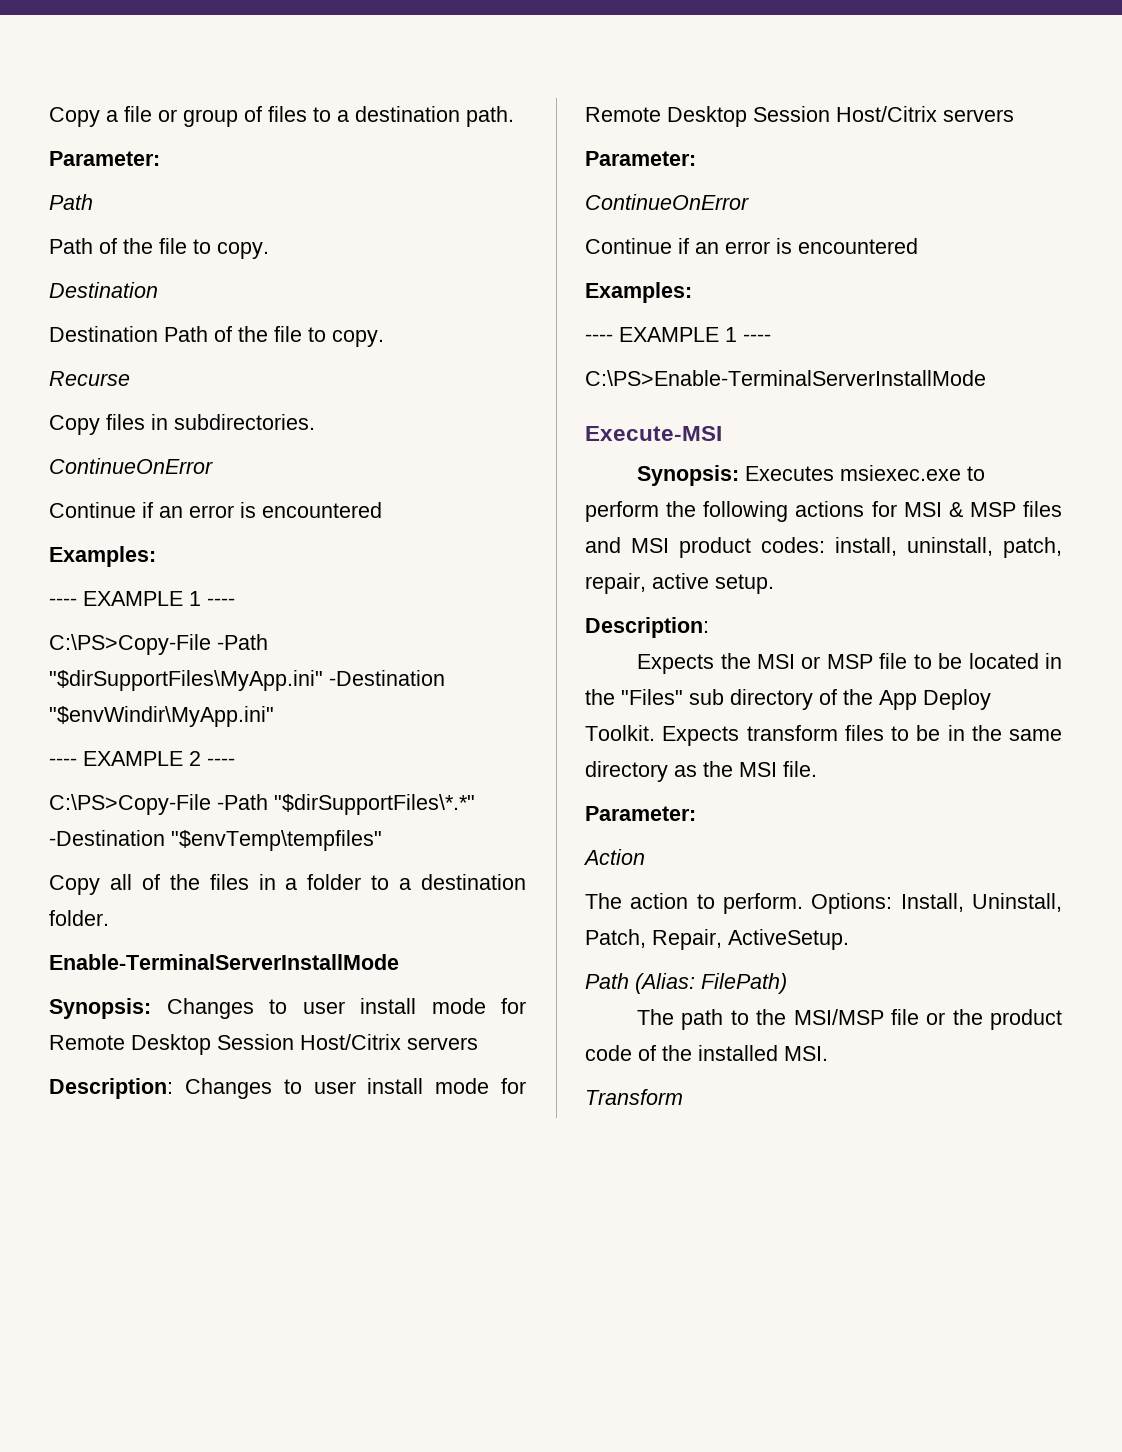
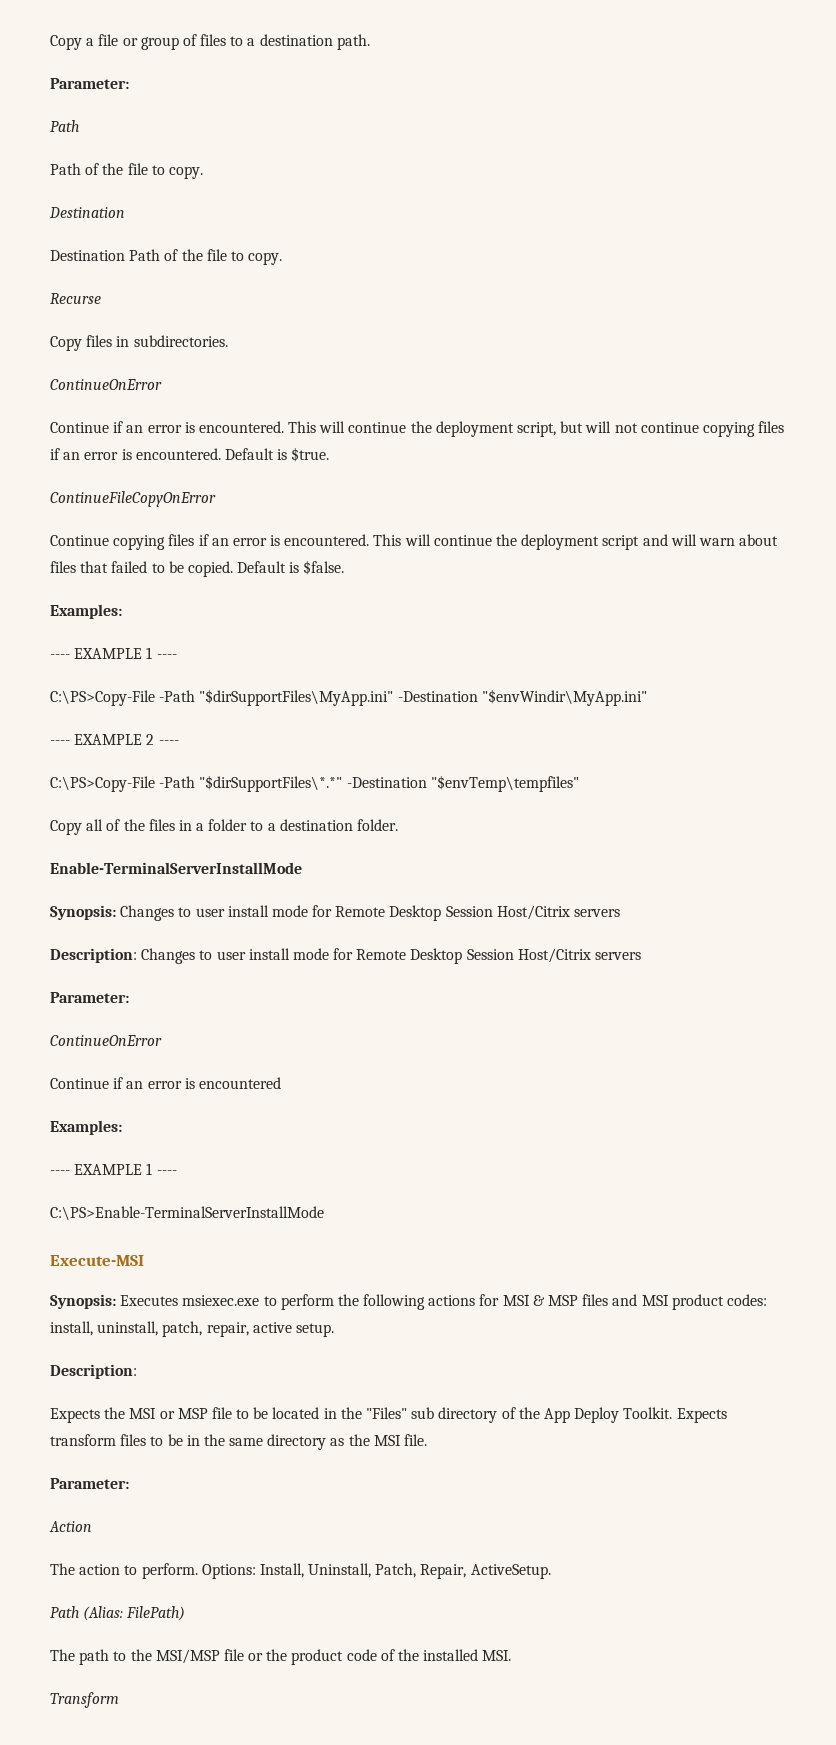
[262,502,382,518] encountered -> [198,421,785,437] [50,447,330,462] [50,491,216,507] [50,534,779,550] [50,560,345,577] encountered. This will continue the deployment script, but will not continue copying files if an error is encountered. Default is $true. // ContinueFileCopyOnError // Continue copying files if an error is encountered. This will continue the deployment script and will warn about files that failed to be copied. Default is $false.

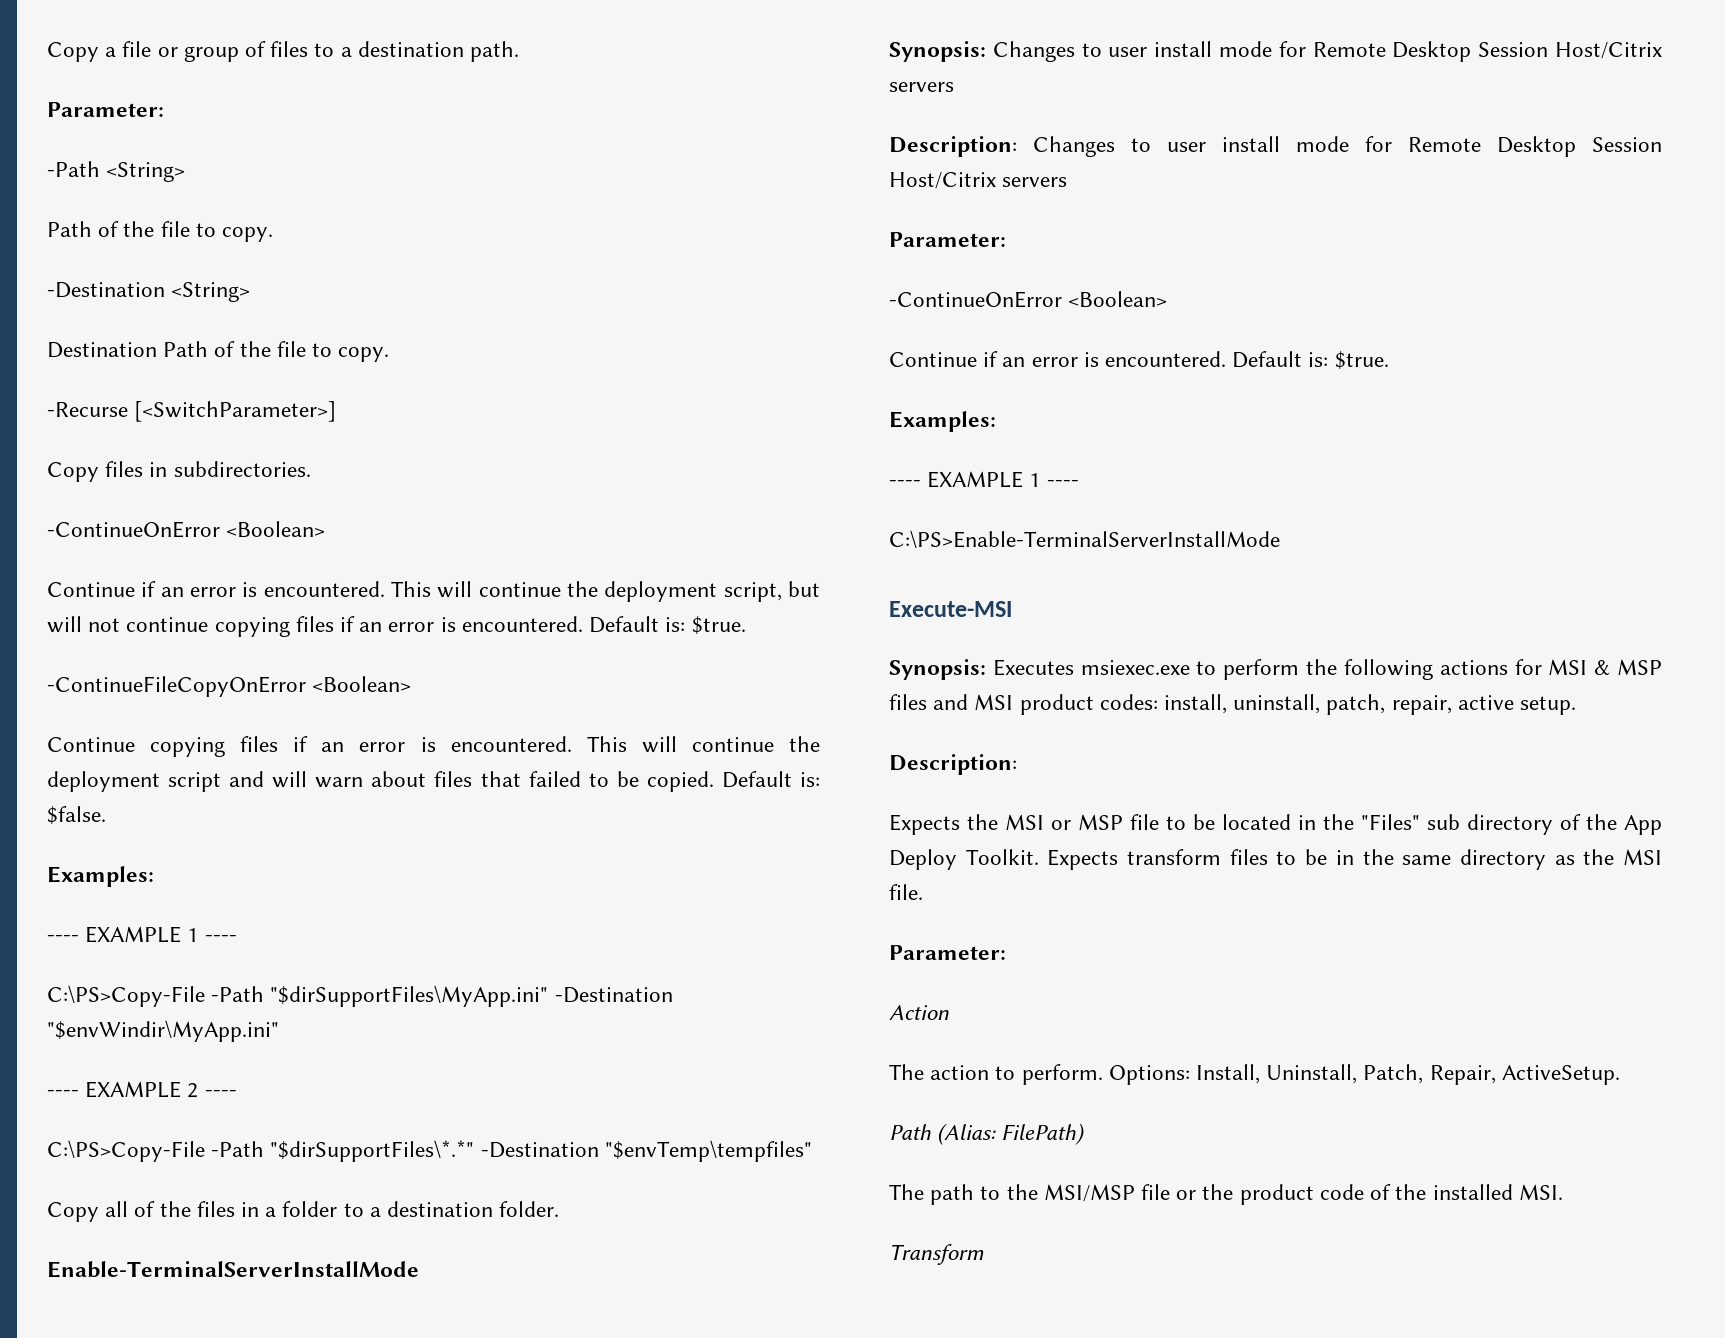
[50,120,79,132] [50,163,203,179] [49,207,125,218] Path // Path of the file to copy. // Destination -> [47,161,186,182] [47,221,274,242] [47,282,251,302] -Path <String> // Path of the file to copy. // -Destination <String>
[50,293,101,304] Recurse -> [47,401,337,422] -Recurse [<SwitchParameter>]
[50,379,162,390] ContinueOnError -> [47,521,326,538] -ContinueOnError <Boolean>
[277,447,330,462] [50,491,216,507] is $true. // ContinueFileCopyOnError -> [665,616,746,635] [47,676,412,697] is: $true. // -ContinueFileCopyOnError <Boolean>
[289,562,300,573] is -> [800,772,821,787] is:
[50,1035,162,1046] [50,1077,281,1089] ContinueOnError // Continue if an error is encountered -> [889,291,1168,308] [889,351,1389,370] -ContinueOnError <Boolean> // Continue if an error is encountered. Default is: $true.

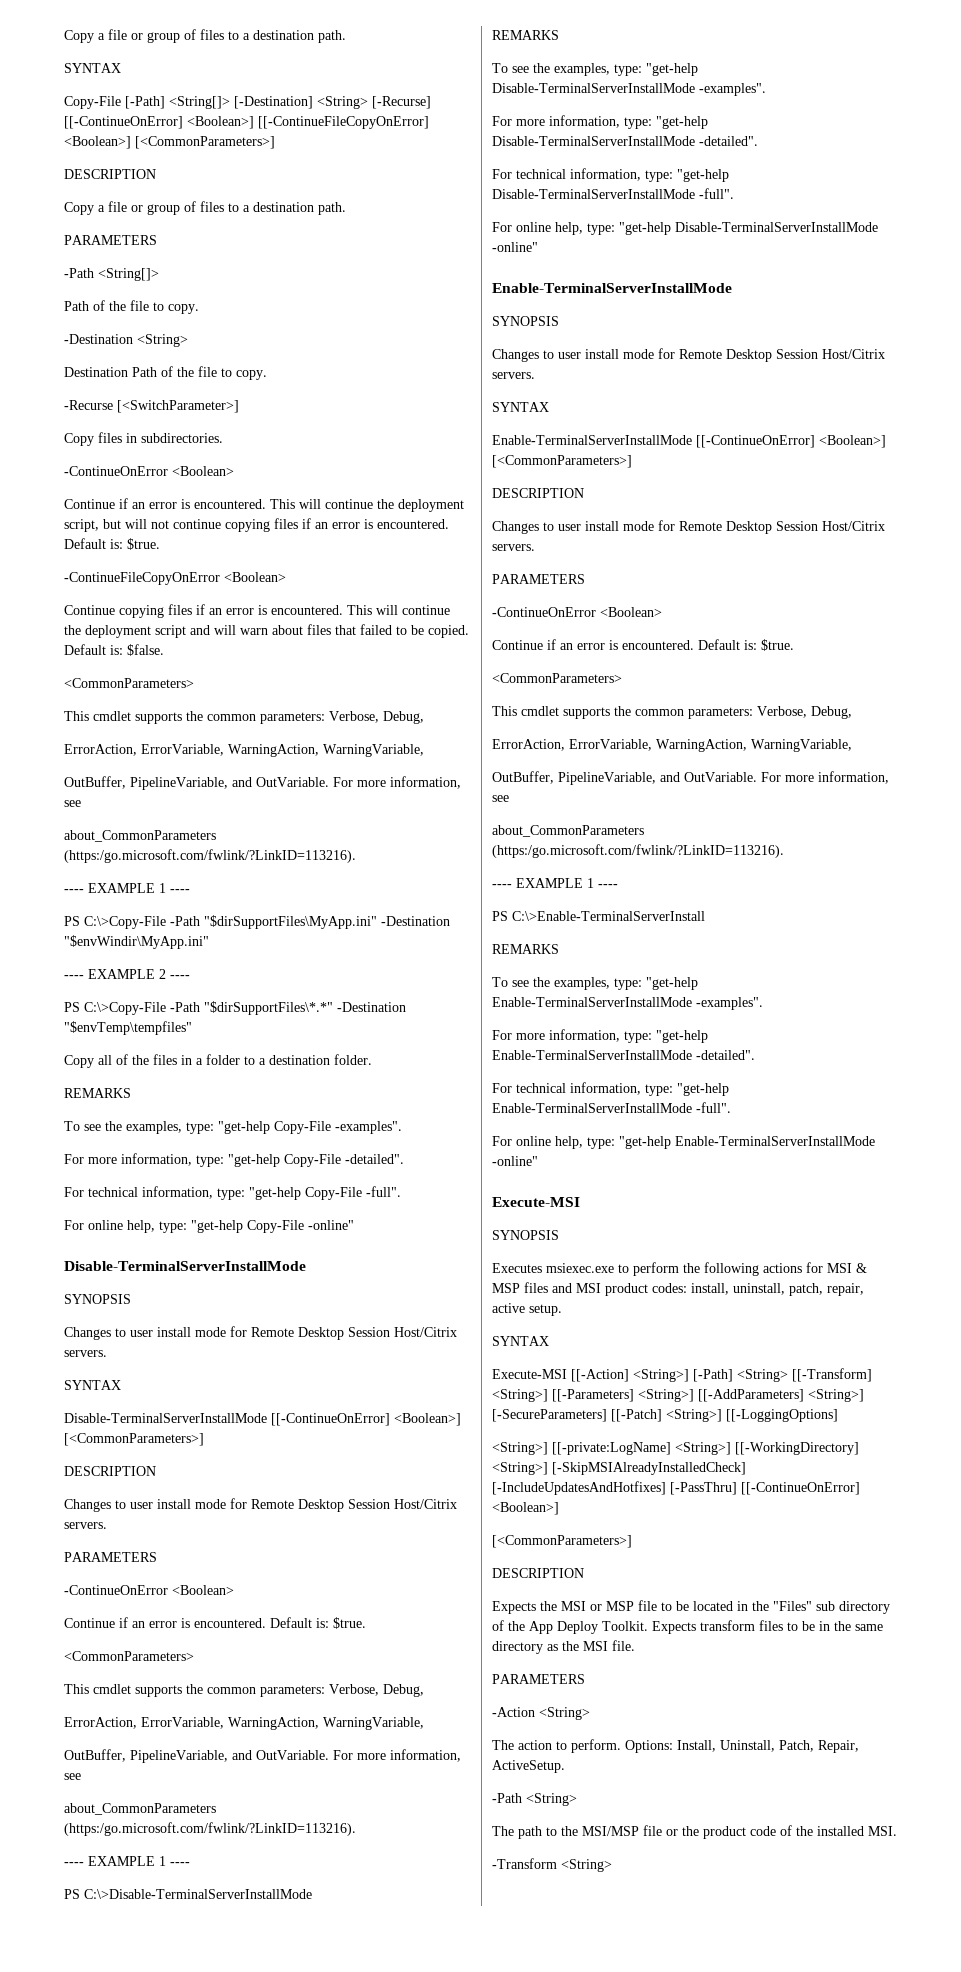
[47,102,164,117] [47,161,186,182] Parameter: // -Path <String> -> [64,63,121,73] [64,96,431,109] [64,116,429,129] [64,136,275,149] [64,169,156,179] [64,201,346,215] [64,235,157,245] [64,268,159,281] SYNTAX // Copy-File [-Path] <String[]> [-Destination] <String> [-Recurse] [[-ContinueOnError] <Boolean>] [[-ContinueFileCopyOnError] <Boolean>] [<CommonParameters>] // DESCRIPTION // Copy a file or group of files to a destination path. // PARAMETERS // -Path <String[]>
[47,866,154,887] [47,926,237,943] [47,985,205,1007] Examples: // ---- EXAMPLE 1 ---- // C:\PS>Copy-File -> [64,678,194,688] [64,711,424,724] [64,744,424,757] [64,776,461,790] [64,800,81,807] [64,830,216,842] [64,849,356,863] [64,883,190,893] [64,916,166,929] <CommonParameters> // This cmdlet supports the common parameters: Verbose, Debug, // ErrorAction, ErrorVariable, WarningAction, WarningVariable, // OutBuffer, PipelineVariable, and OutVariable. For more information, see // about_CommonParameters (https:/go.microsoft.com/fwlink/?LinkID=113216). // ---- EXAMPLE 1 ---- // PS C:\>Copy-File
[47,1140,205,1162] C:\PS>Copy-File -> [64,1002,166,1015] PS C:\>Copy-File
[47,1261,419,1278] [889,41,986,62] Enable-TerminalServerInstallMode // Synopsis: -> [64,1088,131,1098] [64,1121,402,1134] [64,1153,404,1167] [64,1186,401,1200] [64,1220,354,1233] [64,1261,306,1271] [64,1294,131,1304] REMARKS // To see the examples, type: "get-help Copy-File -examples". // For more information, type: "get-help Copy-File -detailed". // For technical information, type: "get-help Copy-File -full". // For online help, type: "get-help Copy-File -online" // Disable-TerminalServerInstallMode // SYNOPSIS //
[889,82,954,92] [889,136,1017,157] servers // Description: -> [64,1350,107,1357] [64,1380,121,1390] [64,1413,461,1426] [64,1433,204,1446] [64,1466,156,1476] servers. // SYNTAX // Disable-TerminalServerInstallMode [[-ContinueOnError] <Boolean>] [<CommonParameters>] // DESCRIPTION //
[1002,177,1068,187] [889,232,1006,247] servers // Parameter: -> [64,1522,107,1529] [64,1552,157,1562] servers. // PARAMETERS
[889,411,996,432] [889,471,1079,488] [889,530,1280,548] Examples: // ---- EXAMPLE 1 ---- // C:\PS>Enable-TerminalServerInstallMode -> [64,1651,194,1661] [64,1684,424,1697] [64,1717,424,1730] [64,1749,461,1763] [64,1773,81,1780] [64,1803,216,1815] [64,1822,356,1836] [64,1856,190,1866] [64,1889,312,1899] [492,30,559,40] [492,63,698,76] [492,83,766,96] [492,115,708,129] [492,136,758,146] [492,168,729,182] [492,188,734,199] [492,222,878,235] [492,242,538,252] [492,283,732,293] [492,316,559,326] [492,348,885,362] [492,372,535,379] [492,402,549,412] [492,435,886,448] [492,455,632,468] [492,488,584,498] [492,520,885,534] [492,544,535,551] [492,574,585,584] [492,607,662,617] [492,639,794,651] [492,673,622,683] [492,706,852,719] [492,739,852,752] [492,771,889,785] [492,795,509,802] [492,825,644,837] [492,844,784,858] [492,878,618,888] [492,911,705,921] [492,944,559,954] [492,977,698,990] [492,997,763,1010] [492,1029,708,1043] [492,1050,755,1060] [492,1082,729,1096] [492,1102,731,1113] [492,1136,875,1149] [492,1156,538,1166] <CommonParameters> // This cmdlet supports the common parameters: Verbose, Debug, // ErrorAction, ErrorVariable, WarningAction, WarningVariable, // OutBuffer, PipelineVariable, and OutVariable. For more information, see // about_CommonParameters (https:/go.microsoft.com/fwlink/?LinkID=113216). // ---- EXAMPLE 1 ---- // PS C:\>Disable-TerminalServerInstallMode // REMARKS // To see the examples, type: "get-help Disable-TerminalServerInstallMode -examples". // For more information, type: "get-help Disable-TerminalServerInstallMode -detailed". // For technical information, type: "get-help Disable-TerminalServerInstallMode -full". // For online help, type: "get-help Disable-TerminalServerInstallMode -online" // Enable-TerminalServerInstallMode // SYNOPSIS // Changes to user install mode for Remote Desktop Session Host/Citrix servers. // SYNTAX // Enable-TerminalServerInstallMode [[-ContinueOnError] <Boolean>] [<CommonParameters>] // DESCRIPTION // Changes to user install mode for Remote Desktop Session Host/Citrix servers. // PARAMETERS // -ContinueOnError <Boolean> // Continue if an error is encountered. Default is: $true. // <CommonParameters> // This cmdlet supports the common parameters: Verbose, Debug, // ErrorAction, ErrorVariable, WarningAction, WarningVariable, // OutBuffer, PipelineVariable, and OutVariable. For more information, see // about_CommonParameters (https:/go.microsoft.com/fwlink/?LinkID=113216). // ---- EXAMPLE 1 ---- // PS C:\>Enable-TerminalServerInstall // REMARKS // To see the examples, type: "get-help Enable-TerminalServerInstallMode -examples". // For more information, type: "get-help Enable-TerminalServerInstallMode -detailed". // For technical information, type: "get-help Enable-TerminalServerInstallMode -full". // For online help, type: "get-help Enable-TerminalServerInstallMode -online"
[889,659,986,680] Synopsis: -> [492,1230,559,1240] SYNOPSIS //
[889,754,1017,775] Description: -> [492,1336,549,1346] [492,1368,872,1382] [492,1389,864,1402] [492,1409,838,1422] [492,1442,859,1455] [492,1462,746,1475] [492,1481,860,1495] [492,1502,559,1515] [492,1535,632,1548] [492,1568,584,1578] SYNTAX // Execute-MSI [[-Action] <String>] [-Path] <String> [[-Transform] <String>] [[-Parameters] <String>] [[-AddParameters] <String>] [-SecureParameters] [[-Patch] <String>] [[-LoggingOptions] // <String>] [[-private:LogName] <String>] [[-WorkingDirectory] <String>] [-SkipMSIAlreadyInstalledCheck] [-IncludeUpdatesAndHotfixes] [-PassThru] [[-ContinueOnError] <Boolean>] // [<CommonParameters>] // DESCRIPTION
[889,945,1006,960] [889,1005,949,1020] Parameter: // Action -> [492,1674,585,1684] [492,1707,590,1720] PARAMETERS // -Action <String>
[889,1123,1086,1145] Path (Alias: FilePath) -> [492,1793,577,1806] -Path <String>
[889,1244,984,1265] Transform -> [492,1858,612,1872] -Transform <String>

